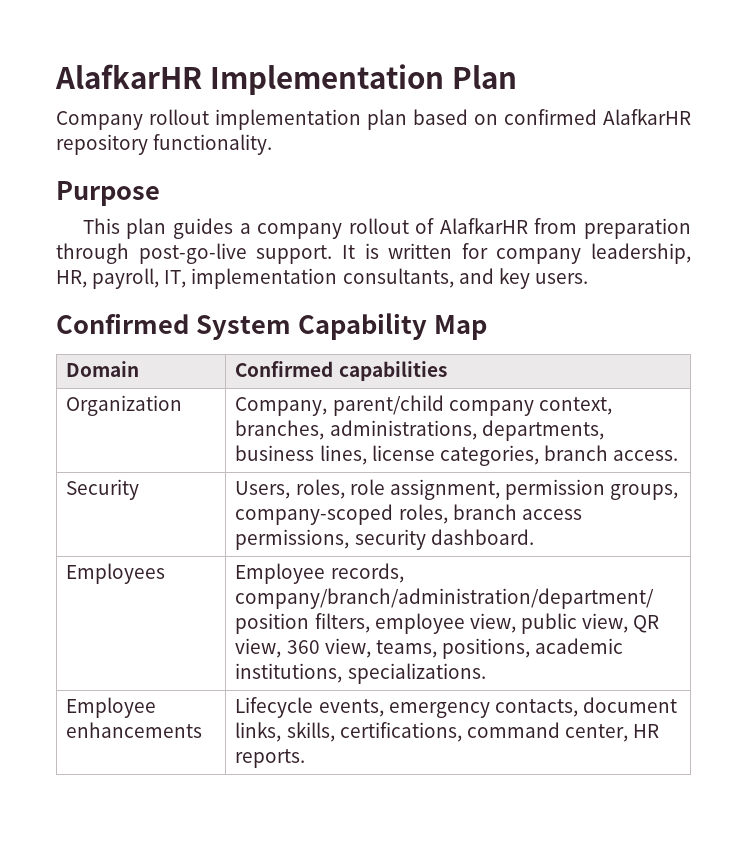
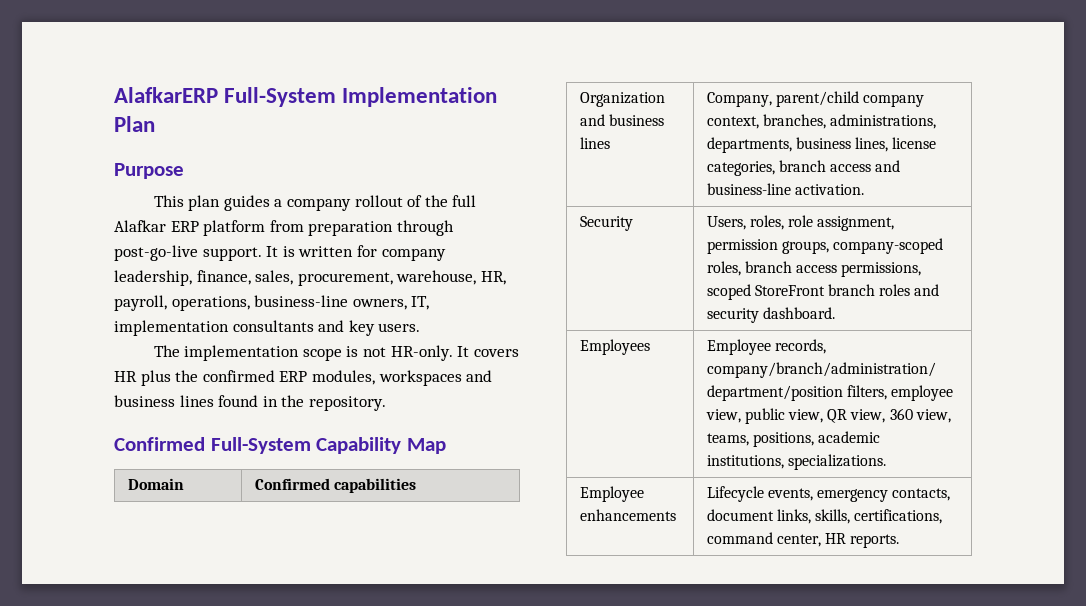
[55,64,202,89] AlafkarHR -> [114,87,337,107] AlafkarERP Full-System
[56,109,691,130] [56,134,273,155] // Company rollout implementation plan based on confirmed AlafkarHR repository functionality. -> (155, 124) none
[439,218,528,234] AlafkarHR -> [424,195,477,207] [114,220,266,236] the full Alafkar ERP platform
[56,268,160,289] HR, payroll, -> [196,270,506,286] [114,295,407,311] finance, sales, procurement, warehouse, HR, payroll, operations, business-line owners,
[342,268,454,288] consultants, -> [232,320,314,332] consultants
[56,313,291,340] // Confirmed System -> [153,345,519,361] [114,370,493,386] [114,395,386,411] [114,437,311,454] // The implementation scope is not HR-only. It covers HR plus the confirmed ERP modules, workspaces and business lines found in the repository. // Confirmed Full-System
(183, 405) none -> [579,114,664,126] [579,137,610,149] and business lines
[613,450,679,461] access. -> [829,160,901,172] [706,183,864,195] access and business-line activation.
(350, 539) none -> [706,284,940,300] scoped StoreFront branch roles and

